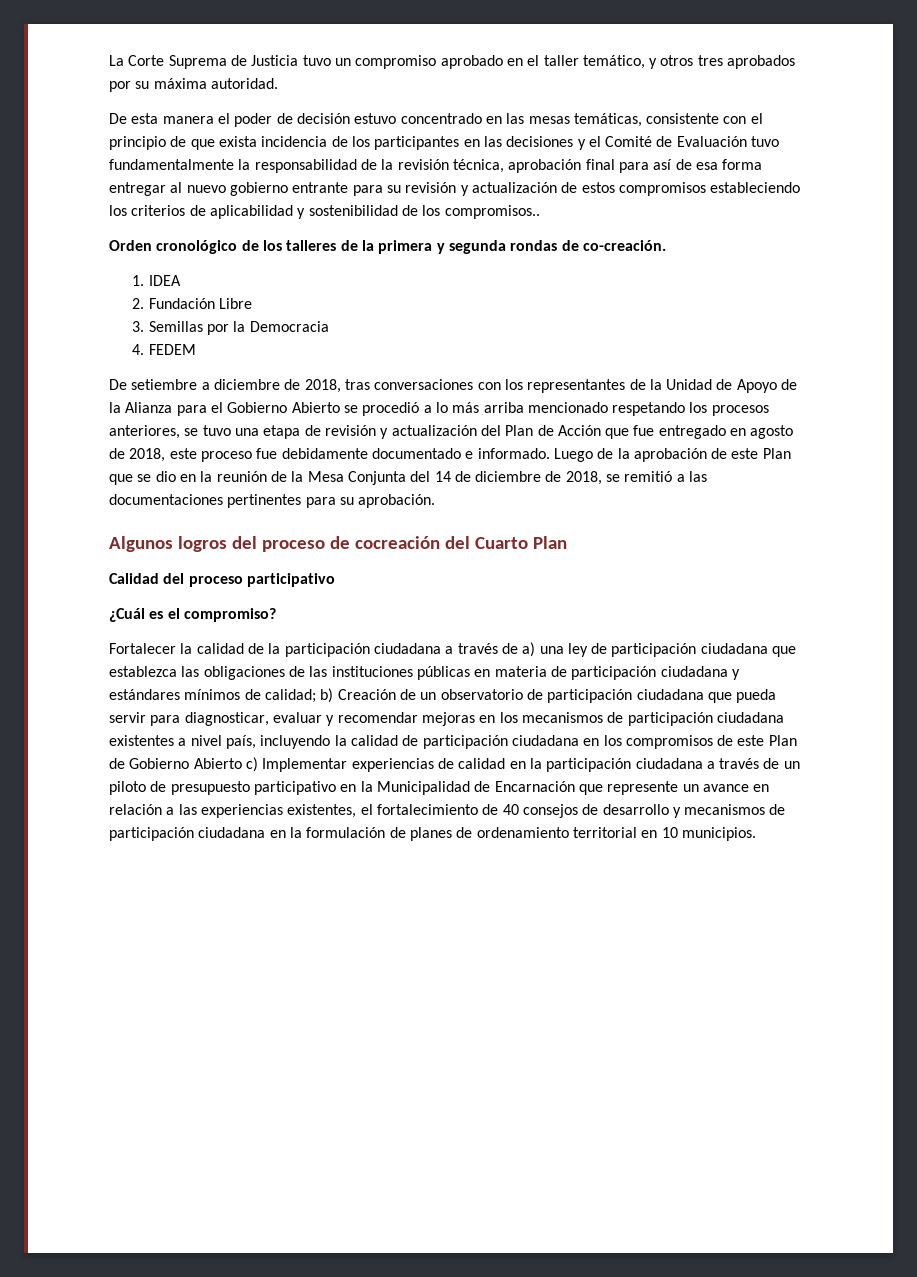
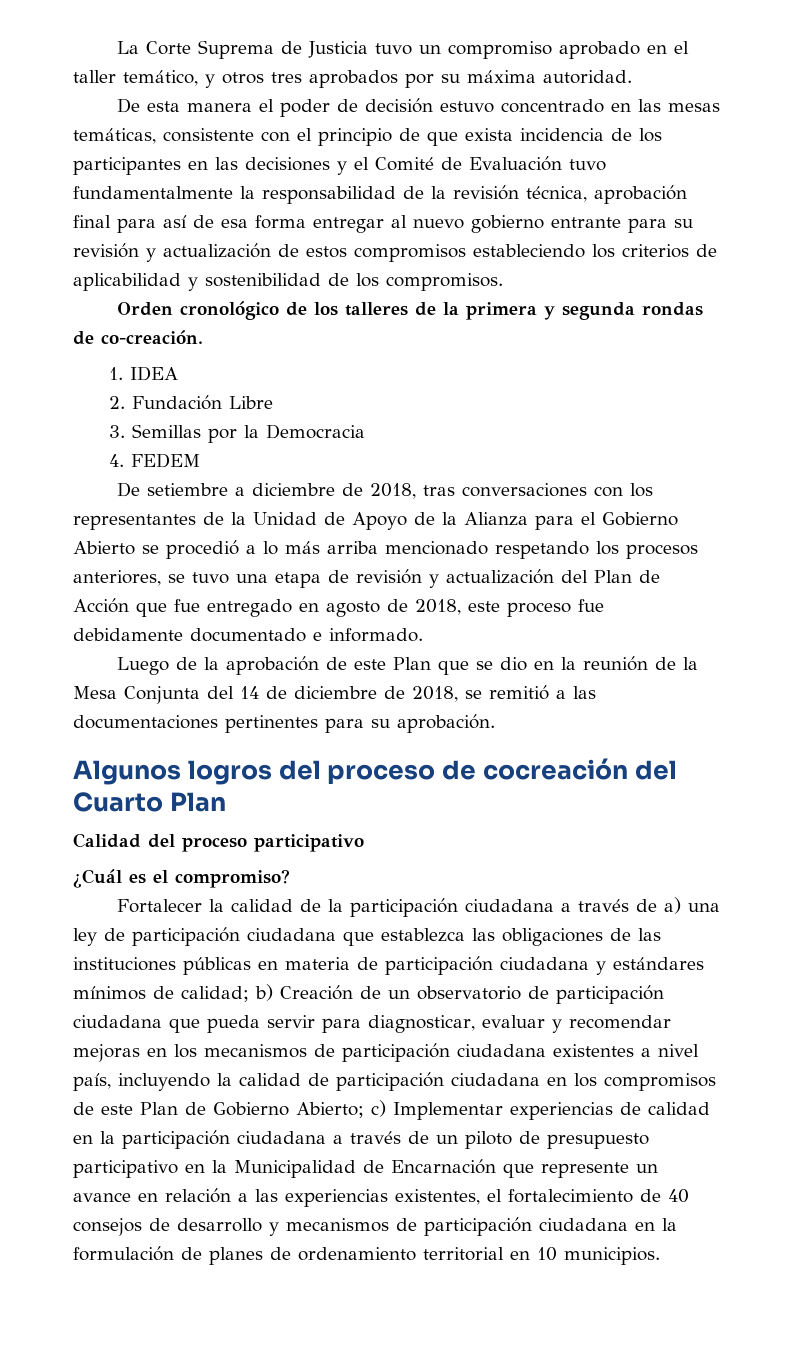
[444,205,540,219] compromisos.. -> [386,273,503,291] compromisos.
(550, 453) none -> (423, 635) //
[193,758,242,769] Abierto -> [296,1102,364,1118] Abierto;

